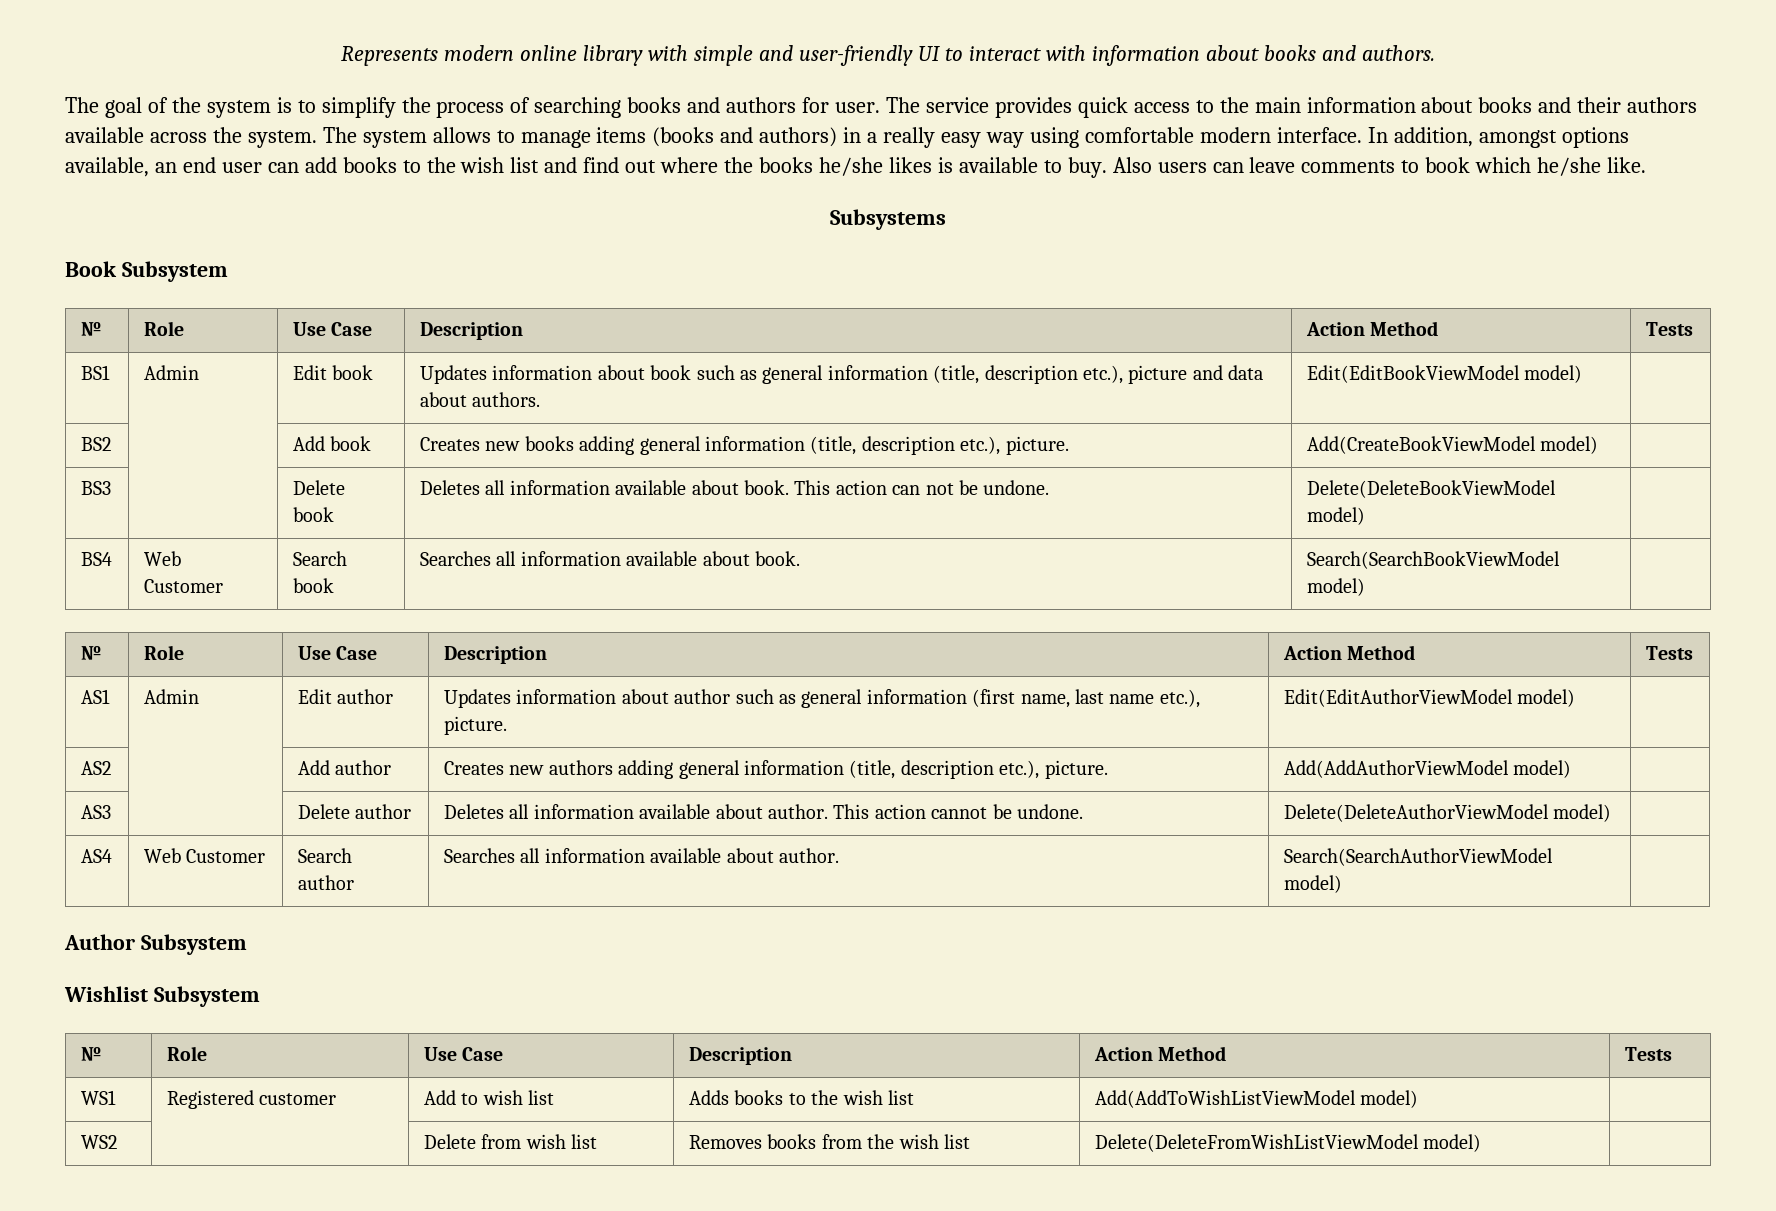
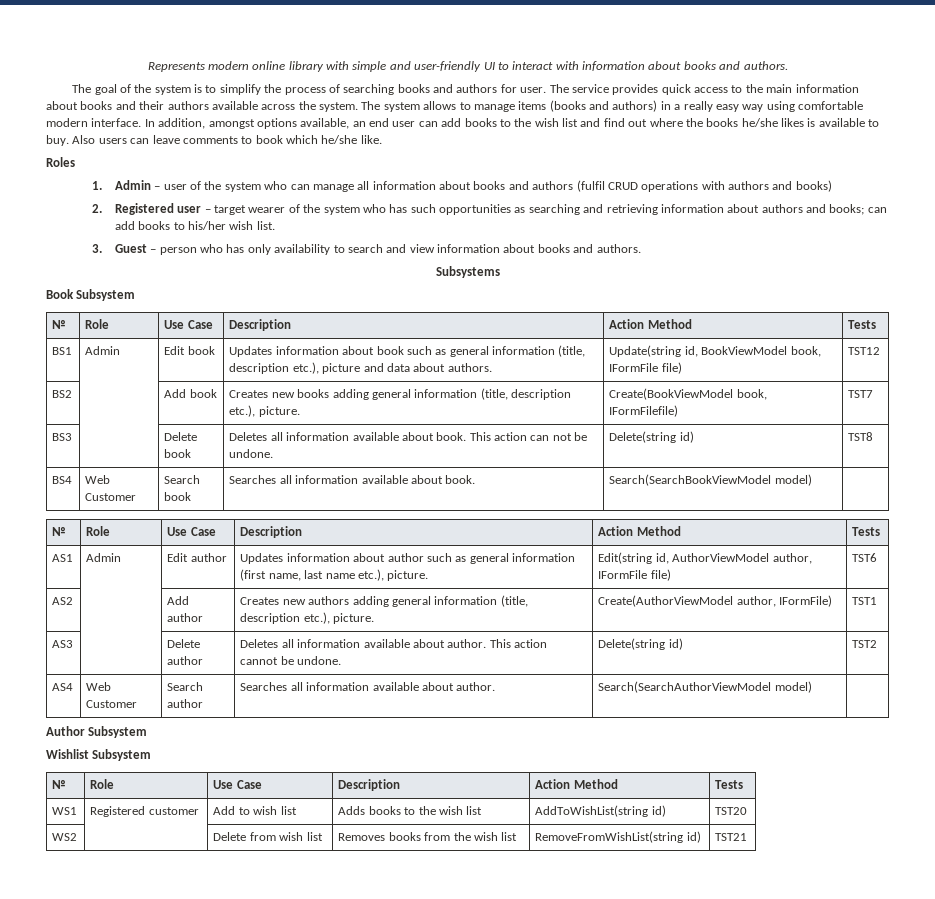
(1647, 165) none -> [46,157,75,167] [91,180,832,192] [91,203,887,215] [114,221,275,230] [91,244,641,255] // Roles // 1. Admin – user of the system who can manage all information about books and authors (fulfil CRUD operations with authors and books) // 2. Registered user – target wearer of the system who has such opportunities as searching and retrieving information about authors and books; can add books to his/her wish list. // 3. Guest – person who has only availability to search and view information about books and authors.
[1306,365,1583,383] Edit(EditBookViewModel model) | -> [609,345,821,357] [609,362,682,374] [848,347,881,355] Update(string id, BookViewModel book, IFormFile file) | TST12
[1306,436,1599,454] Add(CreateBookViewModel model) | -> [609,388,767,400] [609,405,679,417] [848,390,874,398] Create(BookViewModel book, IFormFilefile) | TST7
[1306,480,1556,498] [1306,507,1365,525] Delete(DeleteBookViewModel model) | -> [609,431,694,443] [848,432,874,441] Delete(string id) | TST8
[1283,689,1576,707] Edit(EditAuthorViewModel model) | -> [598,552,812,564] [598,569,671,581] [852,553,878,562] Edit(string id, AuthorViewModel author, IFormFile file) | TST6
[1283,760,1572,778] Add(AddAuthorViewModel model) | -> [598,595,833,607] [852,597,878,605] Create(AuthorViewModel author, IFormFile) | TST1
[1283,804,1612,822] Delete(DeleteAuthorViewModel model) | -> [598,638,683,650] [852,640,878,648] Delete(string id) | TST2
[1094,1090,1419,1108] Add(AddToWishListViewModel model) | -> [535,805,666,817] [715,807,748,815] AddToWishList(string id) | TST20
[1094,1134,1482,1152] Delete(DeleteFromWishListViewModel model) | -> [535,831,701,843] [715,833,748,841] RemoveFromWishList(string id) | TST21

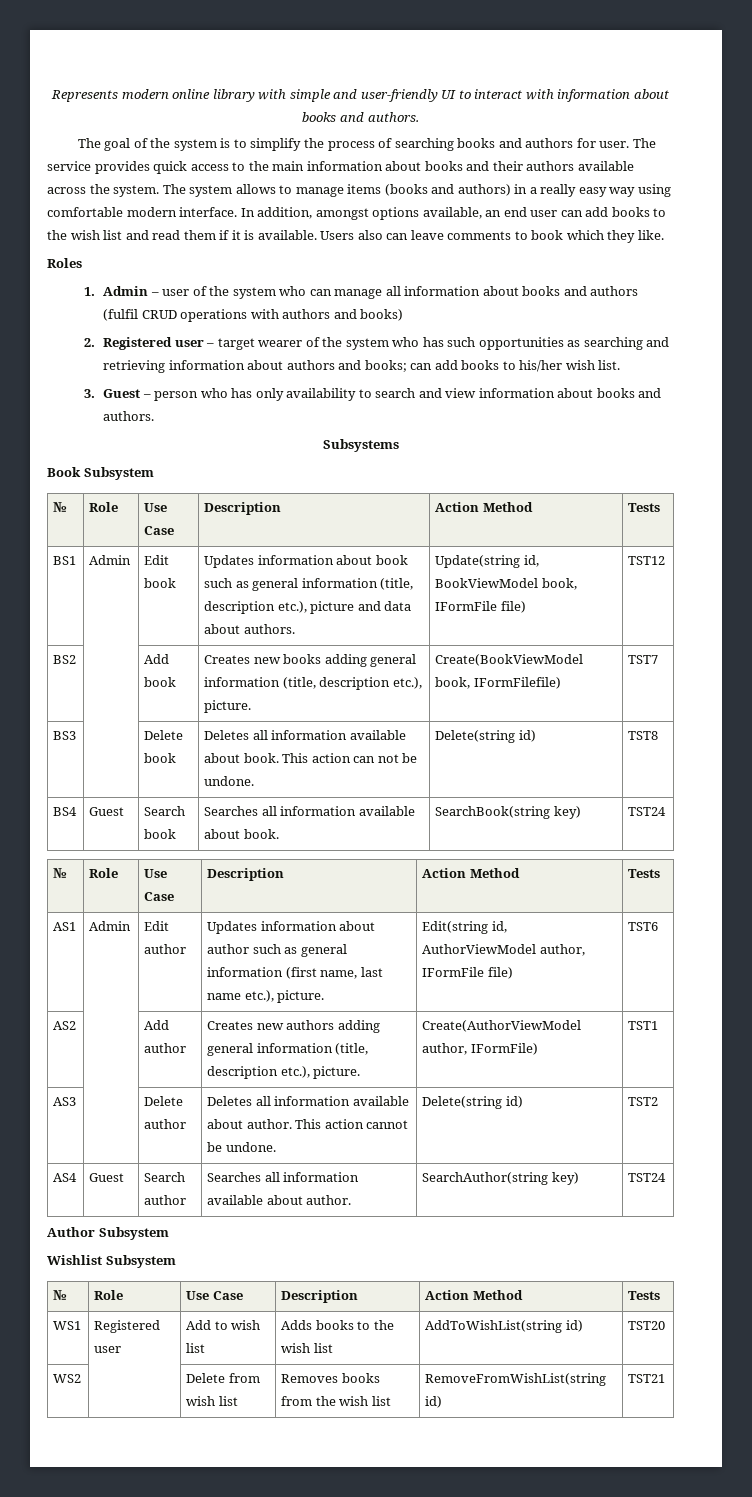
[603,118,880,127] [46,135,127,146] find out where the books he/she likes is available to buy. Also users -> [152,230,383,240] read them if it is available. Users also
[321,135,358,144] he/she -> [607,230,636,243] they
[85,475,111,484] [85,493,137,501] Web Customer -> [89,807,125,816] Guest
[609,474,812,486] Search(SearchBookViewModel model) | -> [435,806,581,819] [628,807,667,816] SearchBook(string key) | TST24
[86,682,112,691] [86,700,138,708] Web Customer -> [89,1173,125,1182] Guest
[598,681,812,693] Search(SearchAuthorViewModel model) | -> [422,1172,579,1185] [628,1173,667,1182] SearchAuthor(string key) | TST24
[148,807,199,815] customer -> [94,1346,122,1353] user

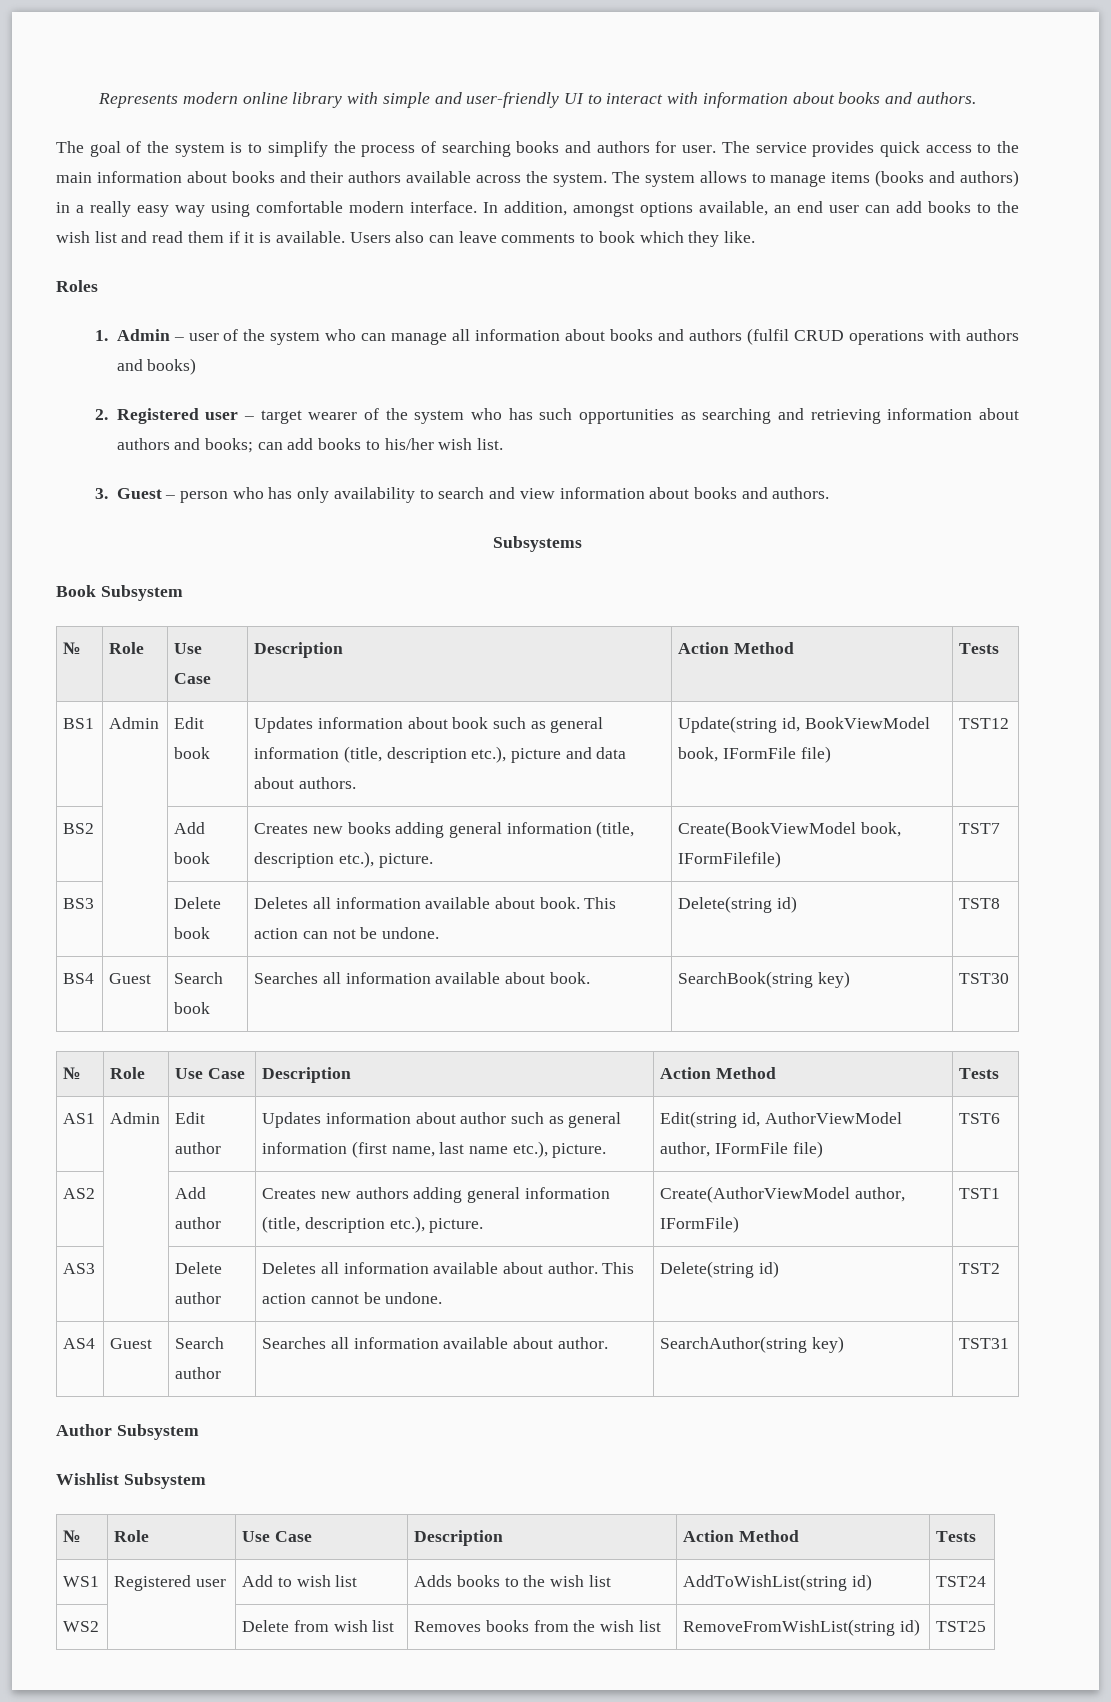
[628,807,667,816] TST24 -> [959,973,1010,984] TST30
[628,1173,667,1182] TST24 -> [959,1338,1010,1349] TST31
[628,1321,666,1330] TST20 -> [936,1576,987,1587] TST24
[628,1374,666,1383] TST21 -> [936,1621,987,1632] TST25

